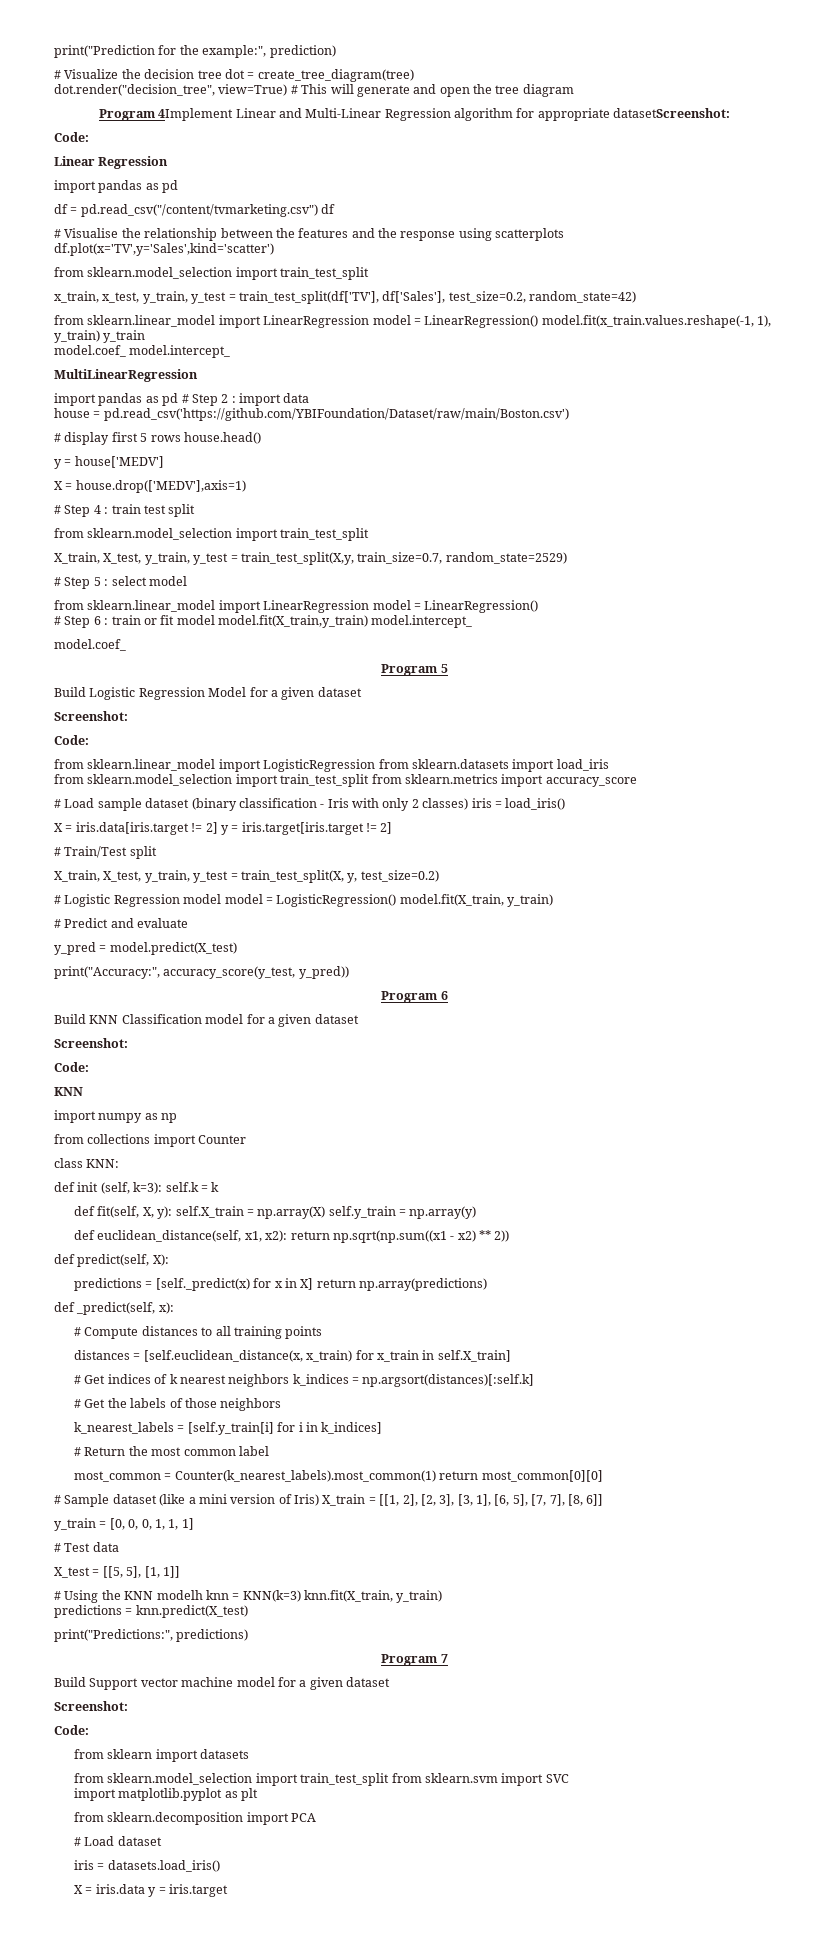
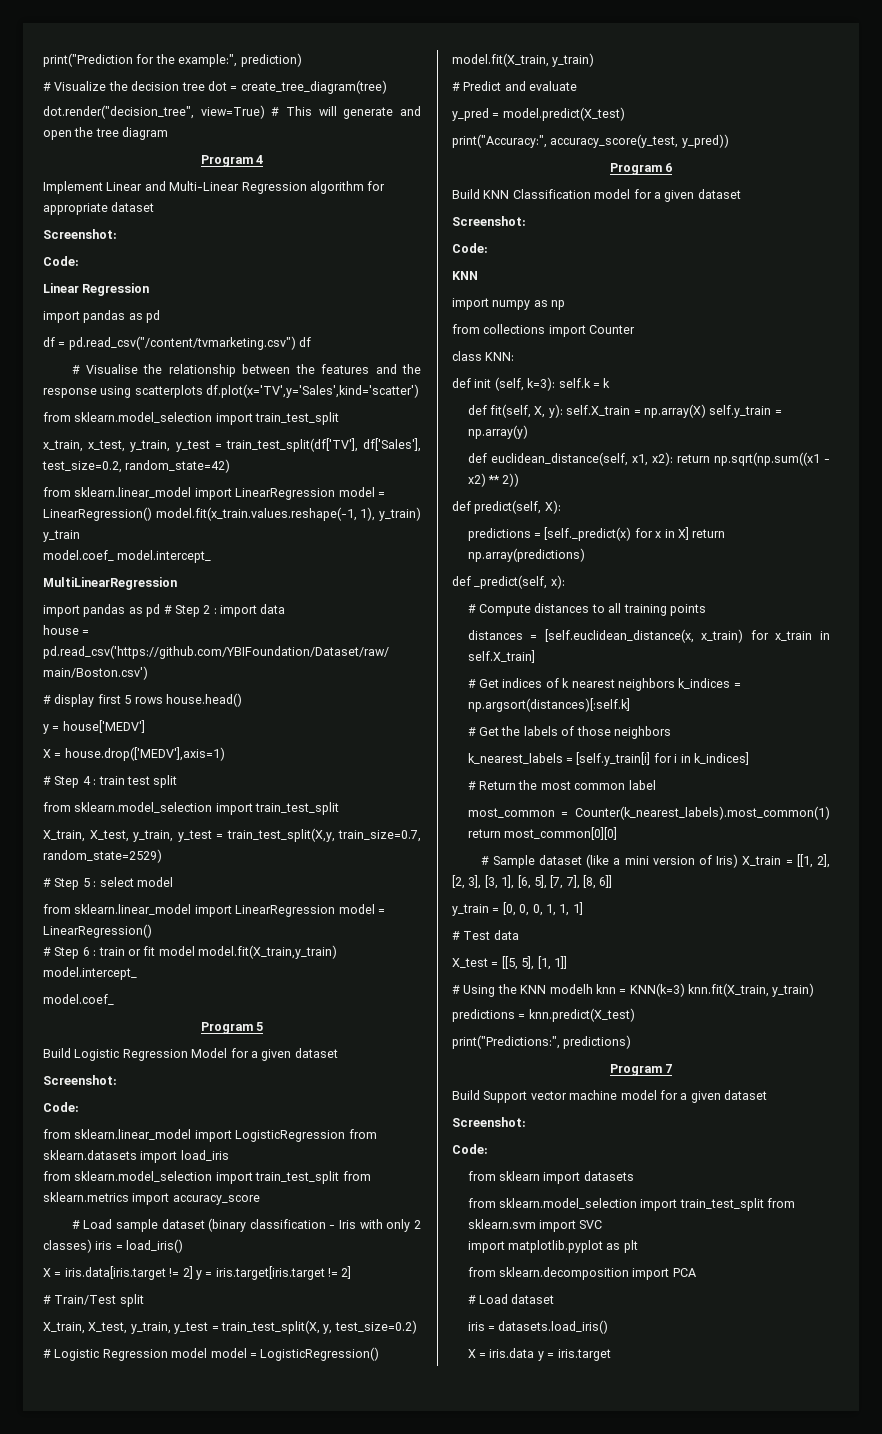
[158,108,234,121] 4Implement -> [256,155,264,164] [43,181,103,194] 4 // Implement
[613,108,731,118] datasetScreenshot: -> [111,202,155,212] [43,229,117,239] dataset // Screenshot:

